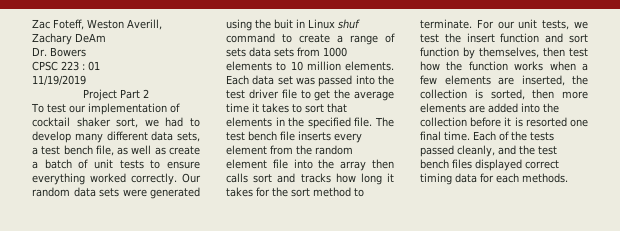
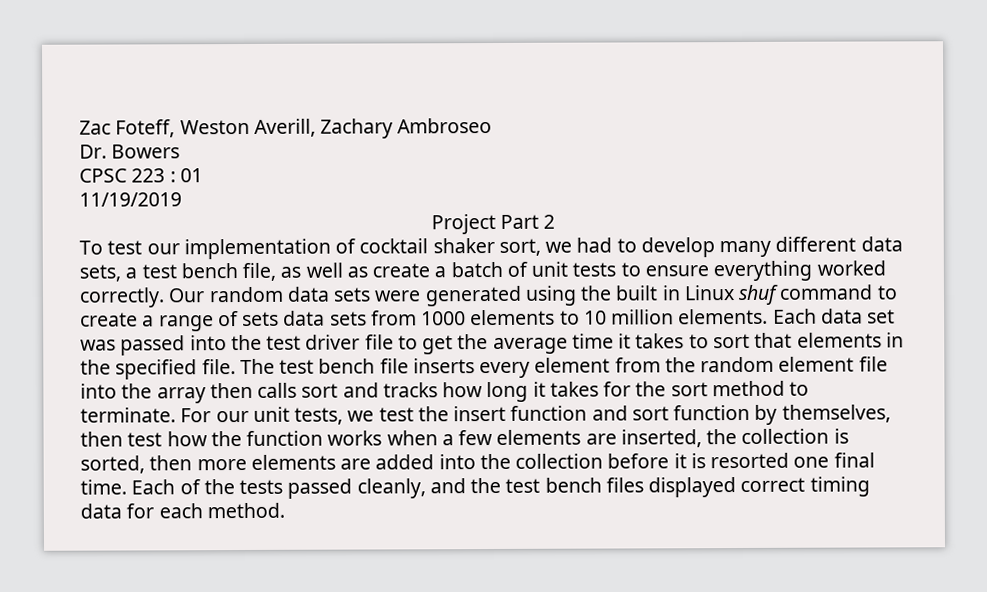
[75,33,106,43] DeAm -> [397,118,493,134] Ambroseo
[274,19,293,29] buit -> [615,285,659,301] built
[522,173,568,183] methods. -> [206,502,285,519] method.

